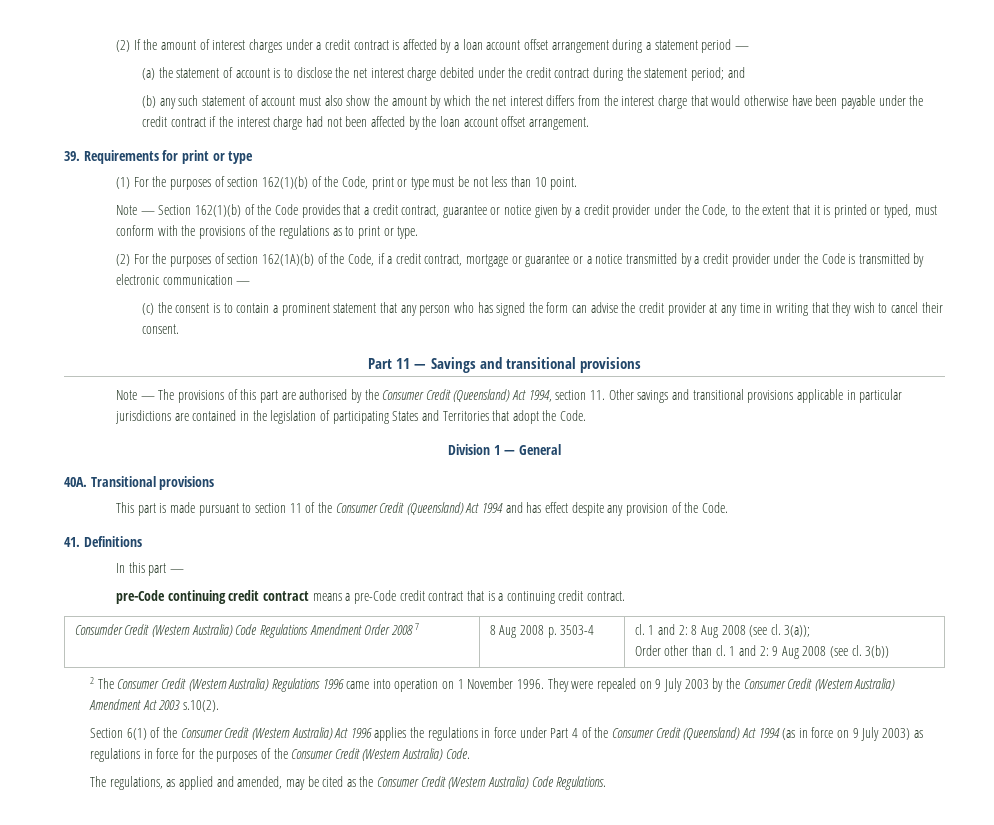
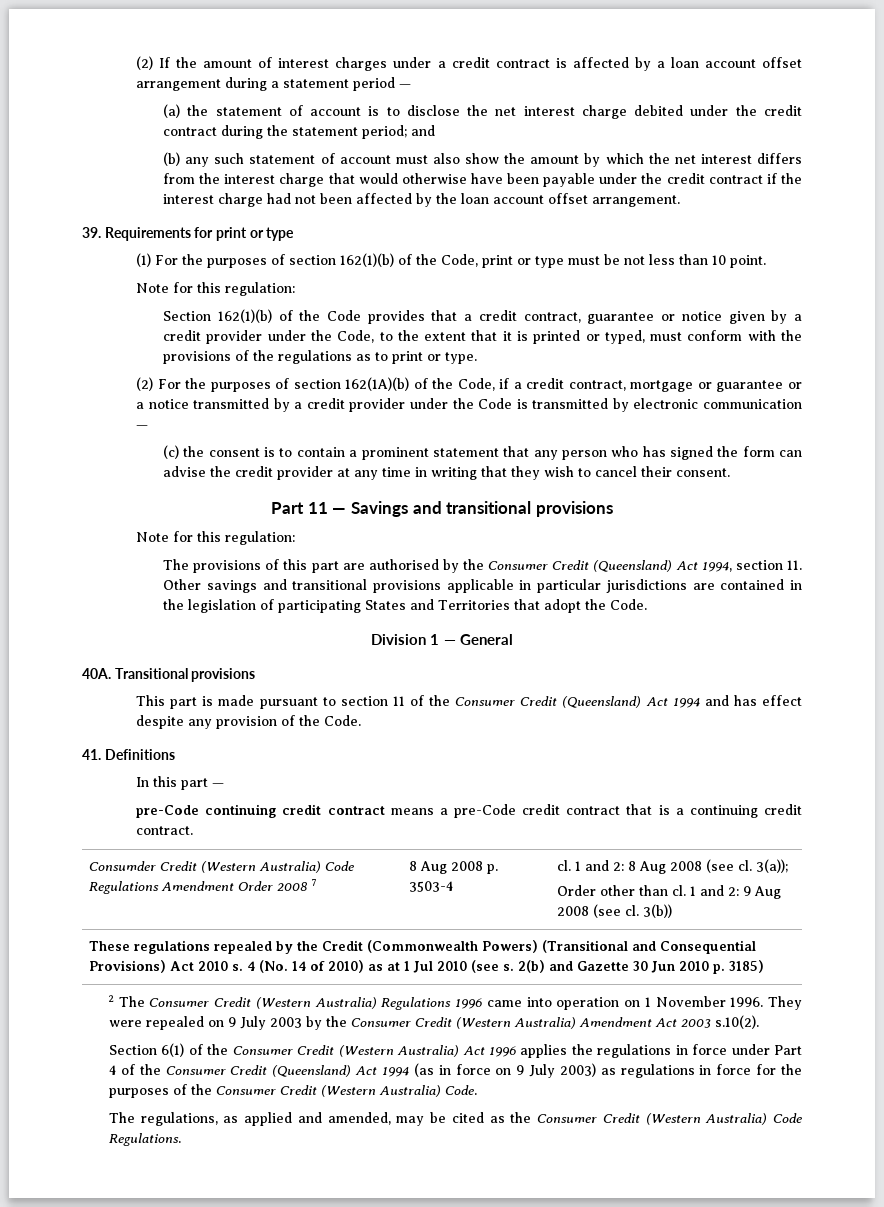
[140,211,155,215] — -> [173,282,296,296] for this regulation: //
[140,396,155,400] — -> [173,531,296,545] for this regulation: //
(890, 651) none -> [88,940,756,954] [88,960,764,974] // These regulations repealed by the Credit (Commonwealth Powers) (Transitional and Consequential Provisions) Act 2010 s. 4 (No. 14 of 2010) as at 1 Jul 2010 (see s. 2(b) and Gazette 30 Jun 2010 p. 3185)

